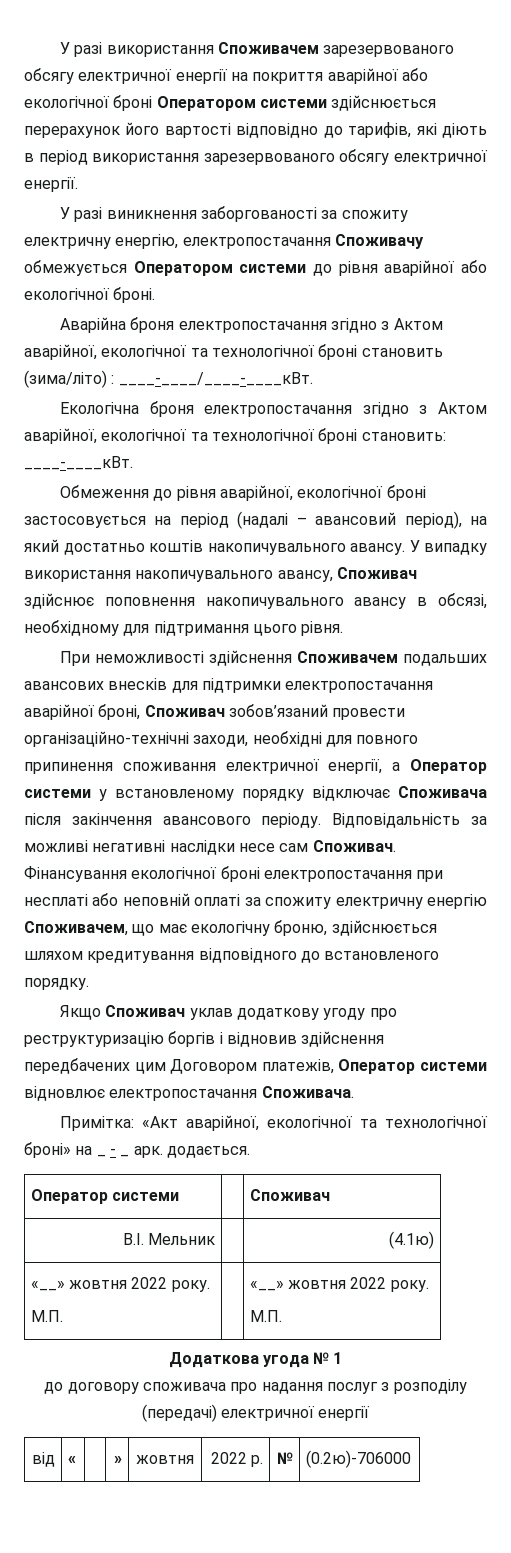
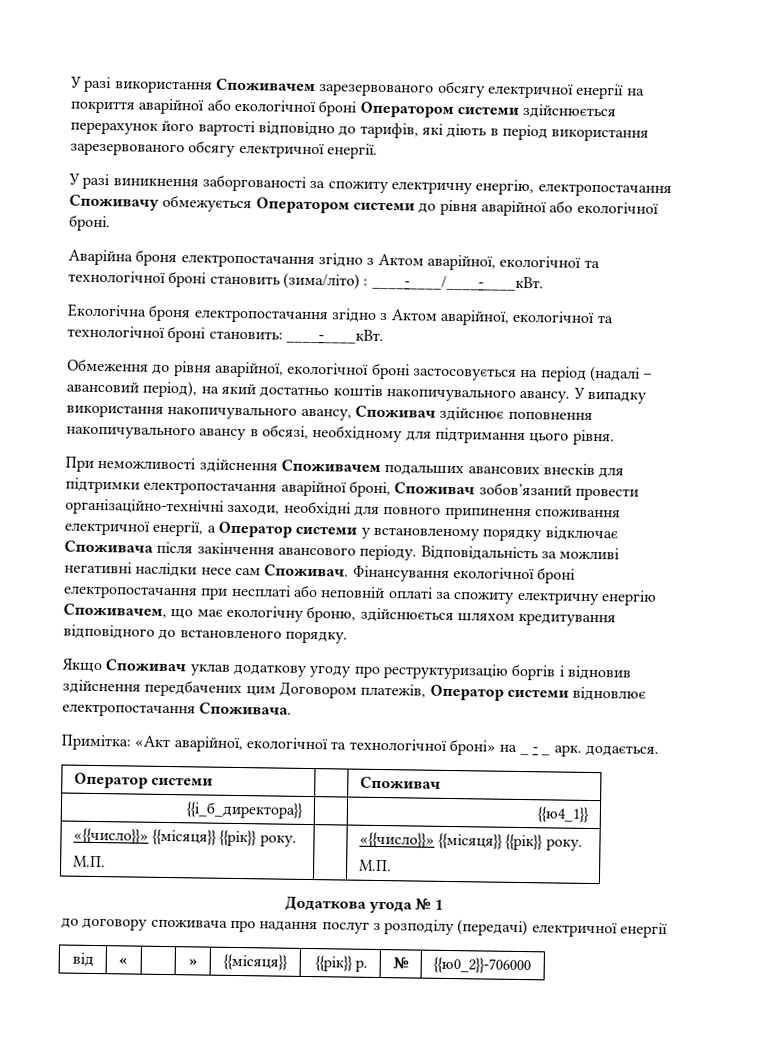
[122,1233,216,1245] [389,1231,435,1249] [30,1277,168,1291] В.І. Мельник | | (4.1ю) // «__» жовтня 2022 -> [186,801,305,819] [537,806,590,823] [72,827,258,847] {{і_б_директора}} | | {{ю4_1}} // «{{число}}» {{місяця}} {{рік}}
[249,1277,387,1291] «__» жовтня 2022 -> [358,831,544,851] «{{число}}» {{місяця}} {{рік}}
[136,1455,194,1464] [210,1452,247,1464] жовтня | 2022 -> [223,953,288,971] [314,955,353,972] {{місяця}} | {{рік}}
[305,1450,411,1468] (0.2ю)-706000 -> [432,956,531,975] {{ю0_2}}-706000

